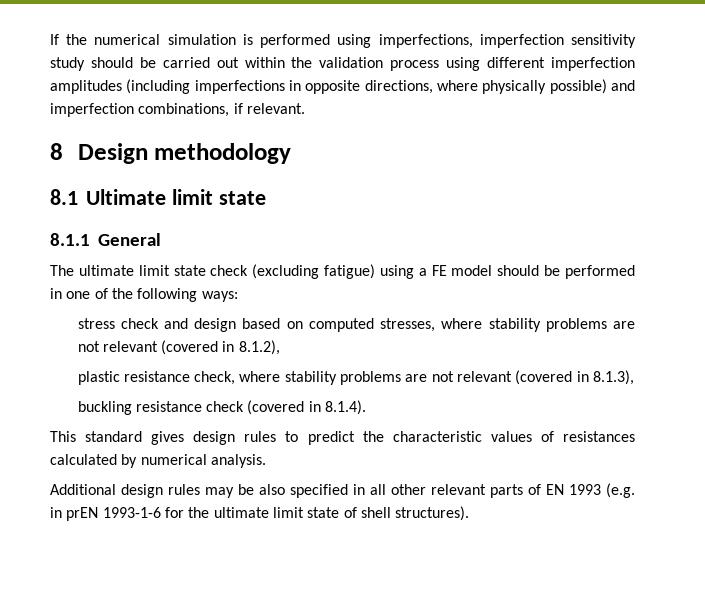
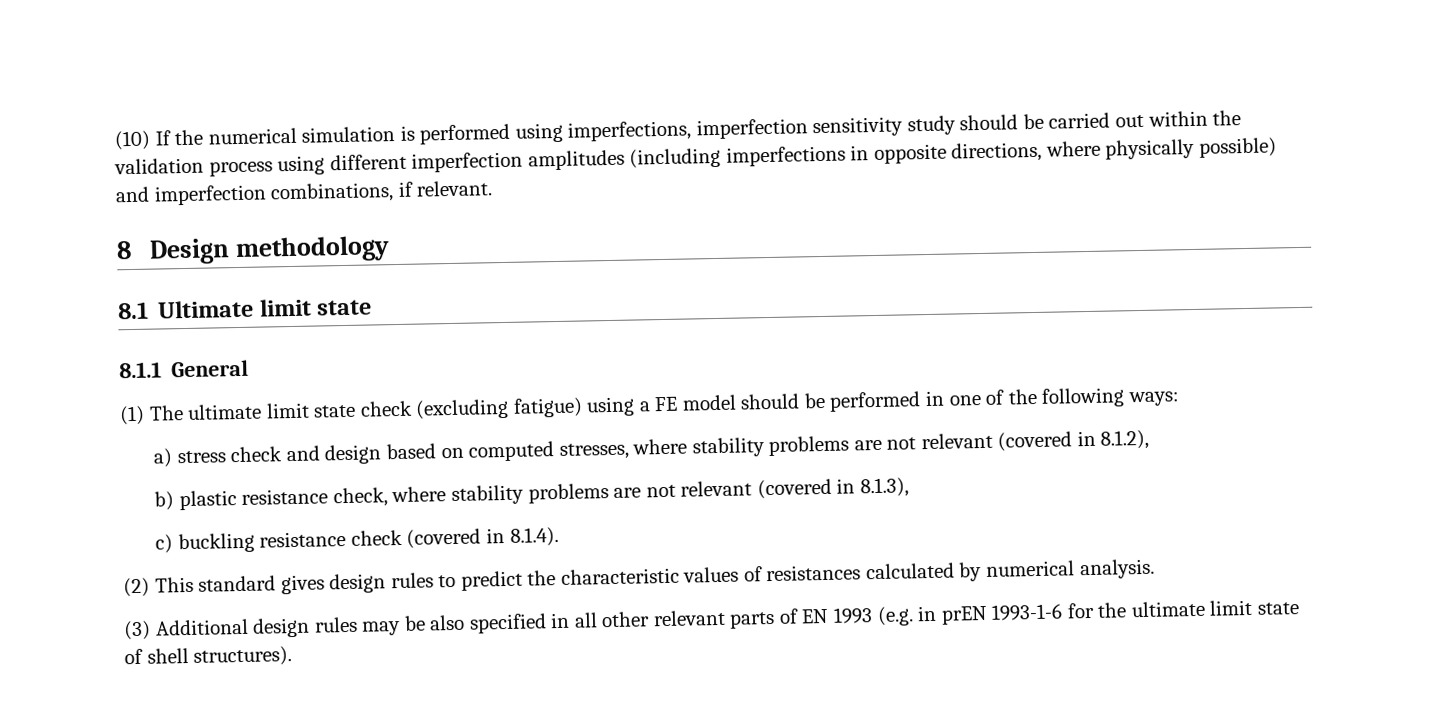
(50, 39) none -> [114,130,151,151] (10)
(161, 239) none -> [119,405,145,426] (1)
(238, 296) none -> [153,448,174,468] a)
(280, 347) none -> [154,491,175,511] b)
(635, 377) none -> [155,534,174,554] c)
(367, 407) none -> [123,577,150,598] (2)
(266, 461) none -> [123,620,151,641] (3)

